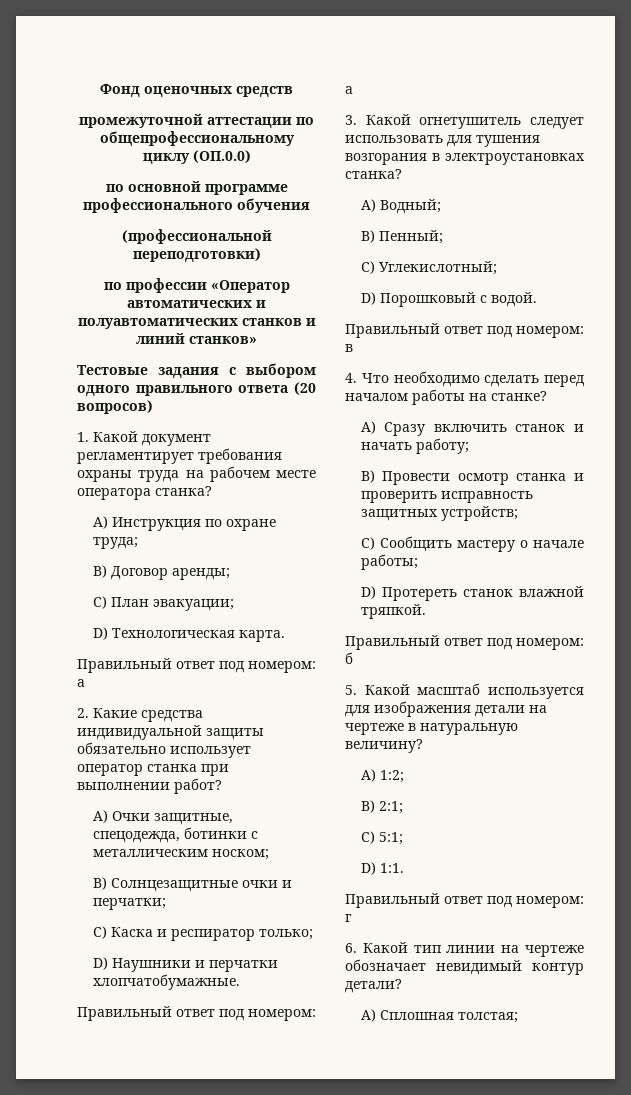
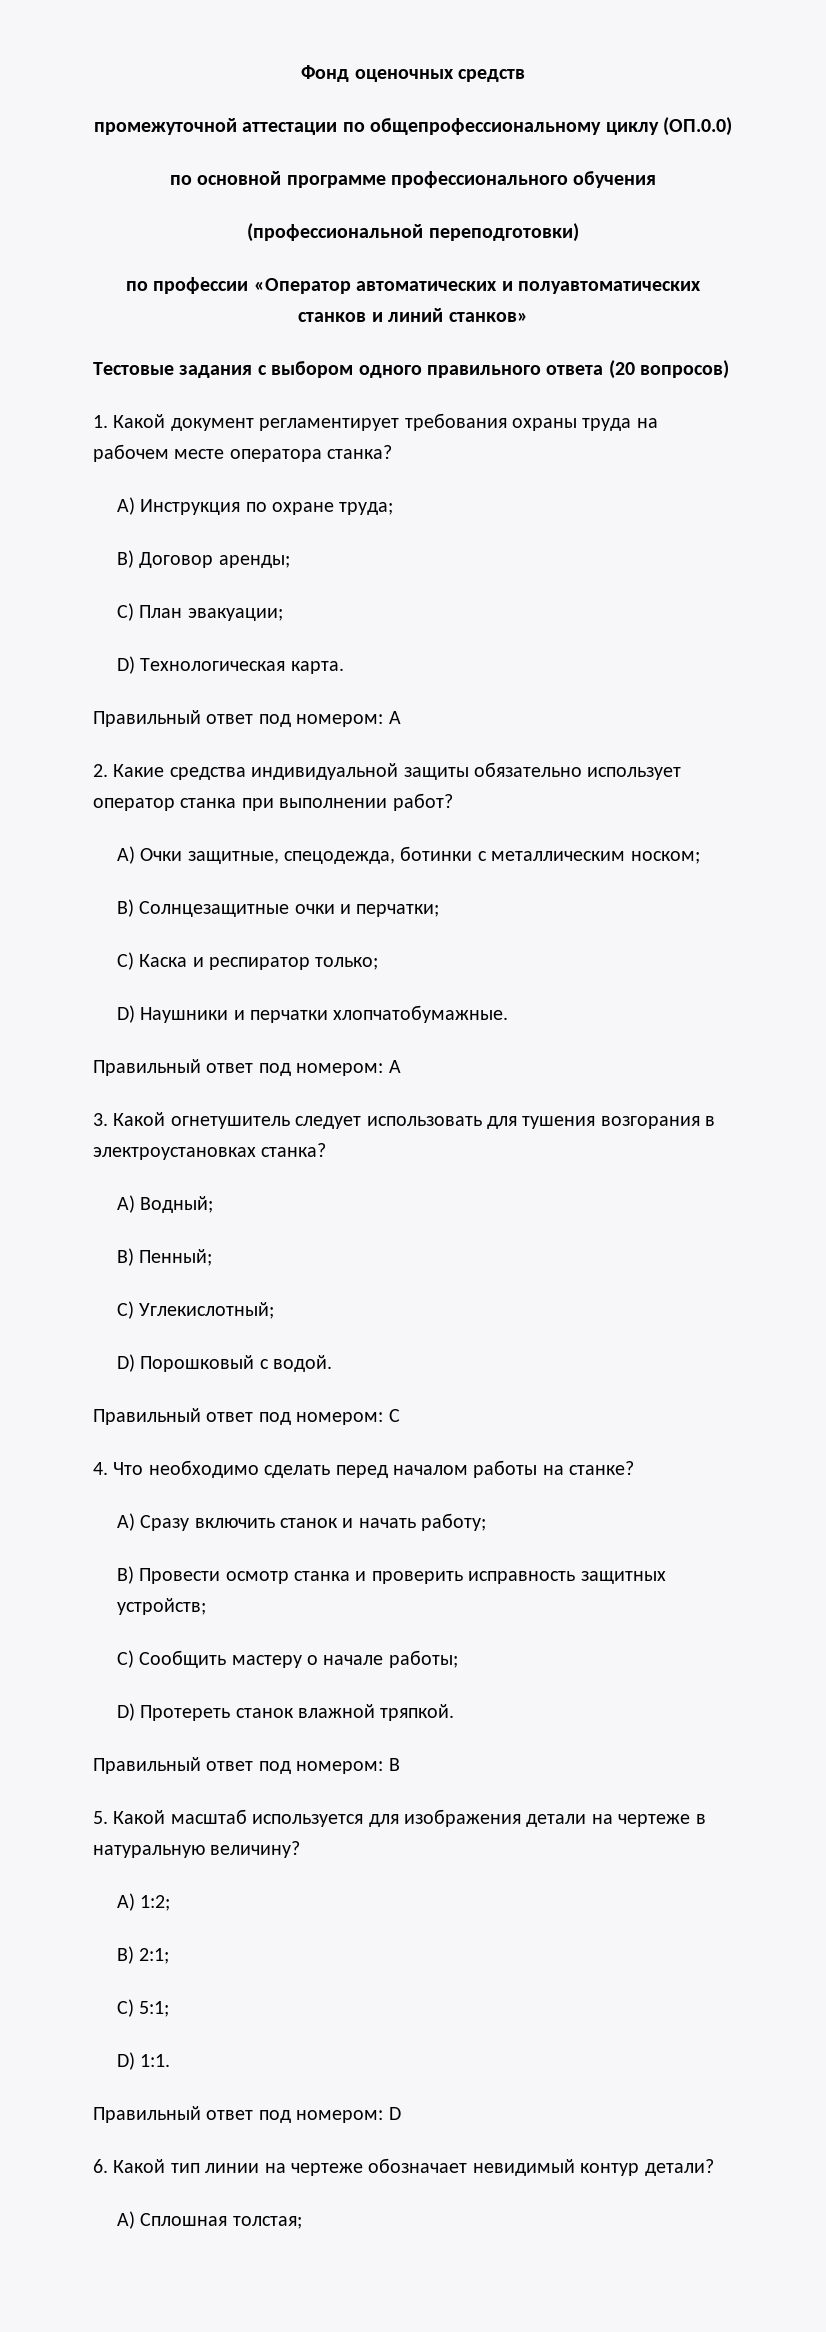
[77,679,85,687] а -> [388,711,401,724] A
[345,86,353,94] а -> [388,1060,401,1073] A
[345,344,353,352] в -> [388,1409,400,1422] C
[345,652,353,664] б -> [388,1758,400,1771] B
[345,914,352,922] г -> [388,2107,401,2120] D

